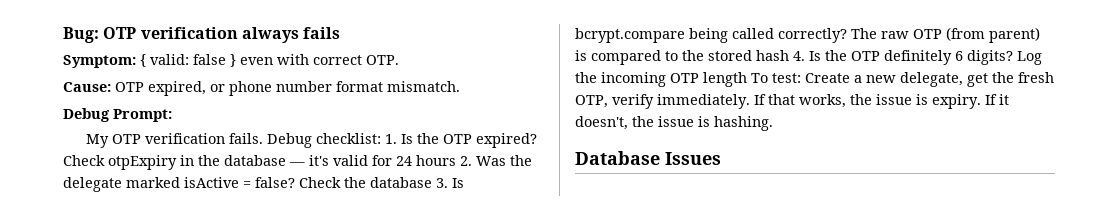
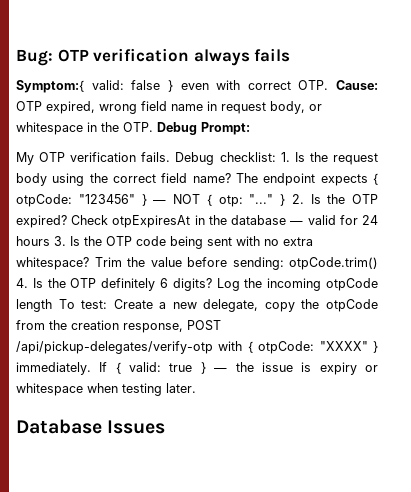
[63,54,146,68] Symptom: { -> [16,80,84,93] Symptom:{
(399, 60) // -> (329, 85) none
[210,81,460,96] or phone number format mismatch. // -> [99,101,322,114] [16,122,153,135] wrong field name in request body, or whitespace in the OTP.
(440, 138) none -> [332,153,378,165] [16,173,378,186] [16,194,346,207] request body using the correct field name? The endpoint expects { otpCode: "123456" } — NOT { otp: "..." } 2. Is the
[108,155,177,170] otpExpiry -> [112,215,191,228] otpExpiresAt
[309,155,329,166] it's -> (304, 223) none
[460,155,532,166] [63,177,464,192] [575,27,1040,43] [575,50,789,65] 2. Was the delegate marked isActive = false? Check the database 3. Is bcrypt.compare being called correctly? The raw OTP (from parent) is compared to the stored hash -> [54,236,313,249] [16,257,378,270] 3. Is the OTP code being sent with no extra whitespace? Trim the value before sending: otpCode.trim()
[670,73,699,83] OTP -> [326,278,379,291] otpCode
[967,72,1054,87] [575,94,1009,109] [575,116,773,131] get the fresh OTP, verify immediately. If that works, the issue is expiry. If it doesn't, the issue is hashing. -> [264,299,378,312] [16,320,221,333] [16,341,378,354] [16,362,379,375] [16,383,196,396] copy the otpCode from the creation response, POST /api/pickup-delegates/verify-otp with { otpCode: "XXXX" } immediately. If { valid: true } — the issue is expiry or whitespace when testing later.

